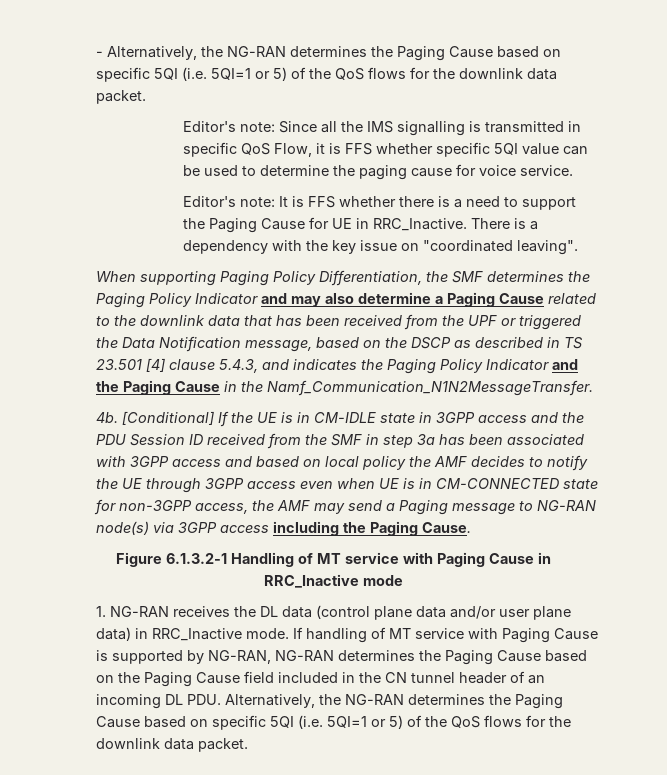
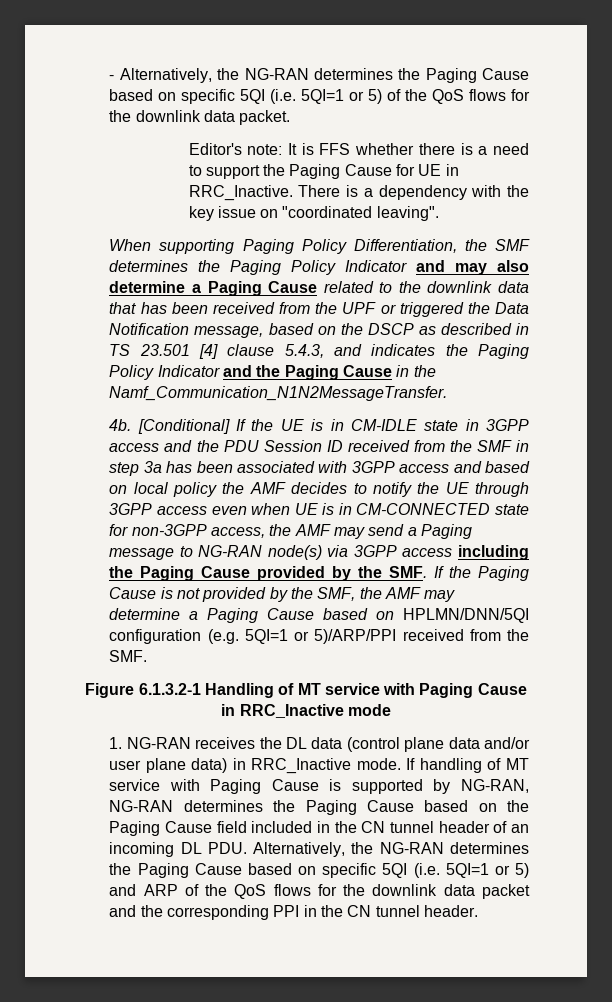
[182,121,581,136] [182,142,588,157] [182,164,573,180] // Editor's note: Since all the IMS signalling is transmitted in specific QoS Flow, it is FFS whether specific 5QI value can be used to determine the paging cause for voice service. -> (291, 117) none
[421,522,471,533] Cause. -> [201,566,529,581] [109,587,456,602] [109,608,529,623] [109,629,529,644] [109,650,148,662] Cause provided by the SMF. If the Paging Cause is not provided by the SMF, the AMF may determine a Paging Cause based on HPLMN/DNN/5QI configuration (e.g. 5QI=1 or 5)/ARP/PPI received from the SMF.
[406,715,571,728] [95,738,248,752] of the QoS flows for the downlink data packet. -> [109,884,530,899] [109,905,478,920] and ARP of the QoS flows for the downlink data packet and the corresponding PPI in the CN tunnel header.

